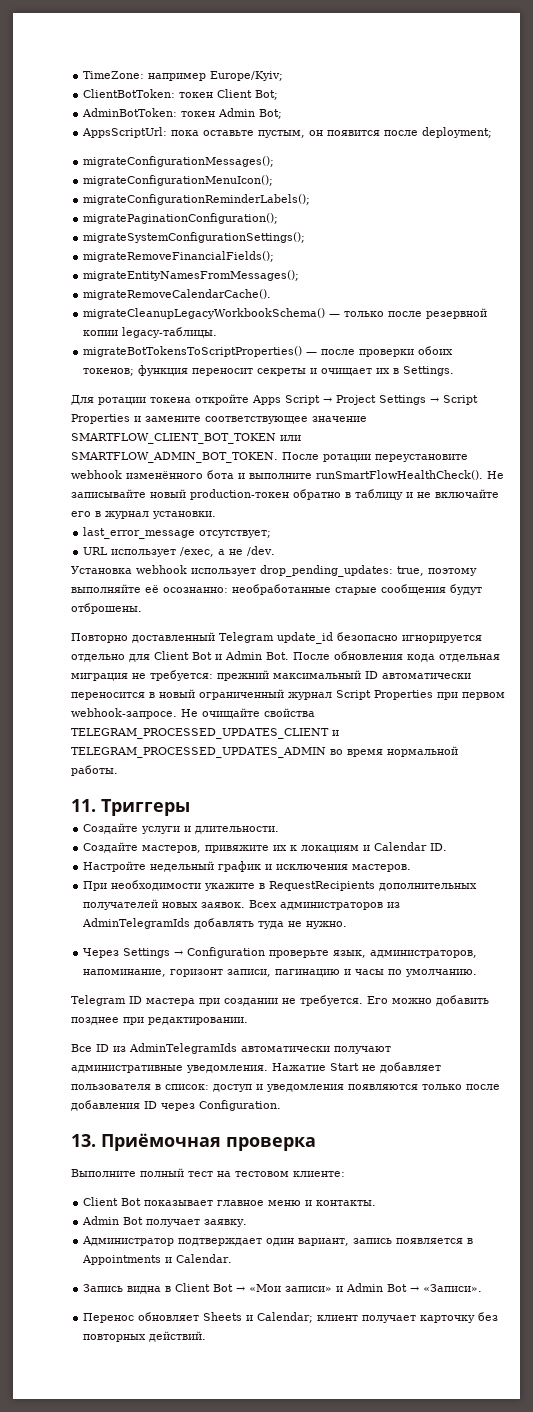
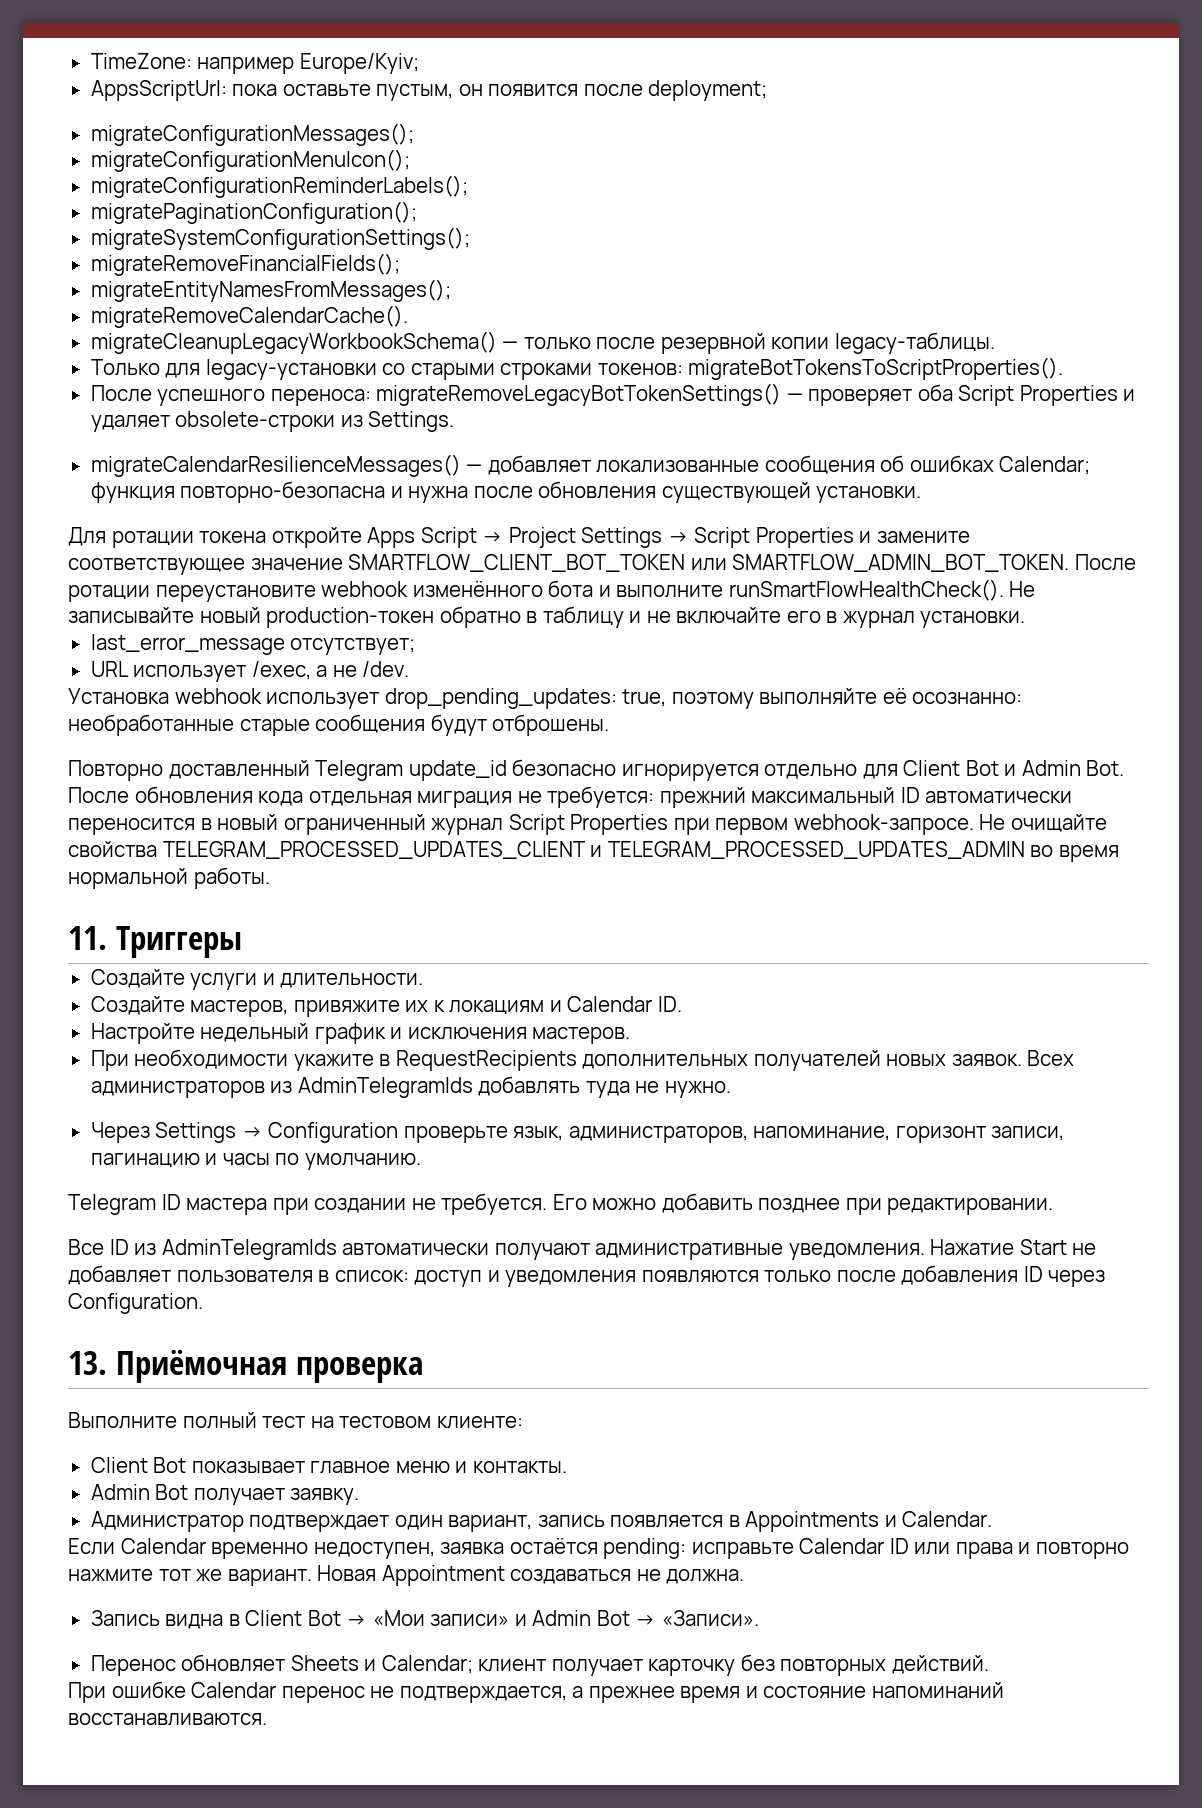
[83,89,279,100] [82,108,283,119] // ClientBotToken: токен Client Bot; // AdminBotToken: токен Admin Bot; -> (419, 63) none
[83,346,454,357] [83,365,455,376] migrateBotTokensToScriptProperties() — после проверки обоих токенов; функция переносит секреты и очищает их в Settings. -> [90,357,1064,380] [90,383,1136,406] [90,411,455,432] [90,454,1091,477] [90,481,922,503] Только для legacy-установки со старыми строками токенов: migrateBotTokensToScriptProperties(). // После успешного переноса: migrateRemoveLegacyBotTokenSettings() — проверяет оба Script Properties и удаляет obsolete-строки из Settings. // migrateCalendarResilienceMessages() — добавляет локализованные сообщения об ошибках Calendar; функция повторно-безопасна и нужна после обновления существующей установки.
(233, 1258) none -> [68,1538,1129,1559] [68,1565,745,1586] // Если Calendar временно недоступен, заявка остаётся pending: исправьте Calendar ID или права и повторно нажмите тот же вариант. Новая Appointment создаваться не должна.
(207, 1336) none -> [68,1681,1004,1703] [68,1713,267,1726] // При ошибке Calendar перенос не подтверждается, а прежнее время и состояние напоминаний восстанавливаются.

